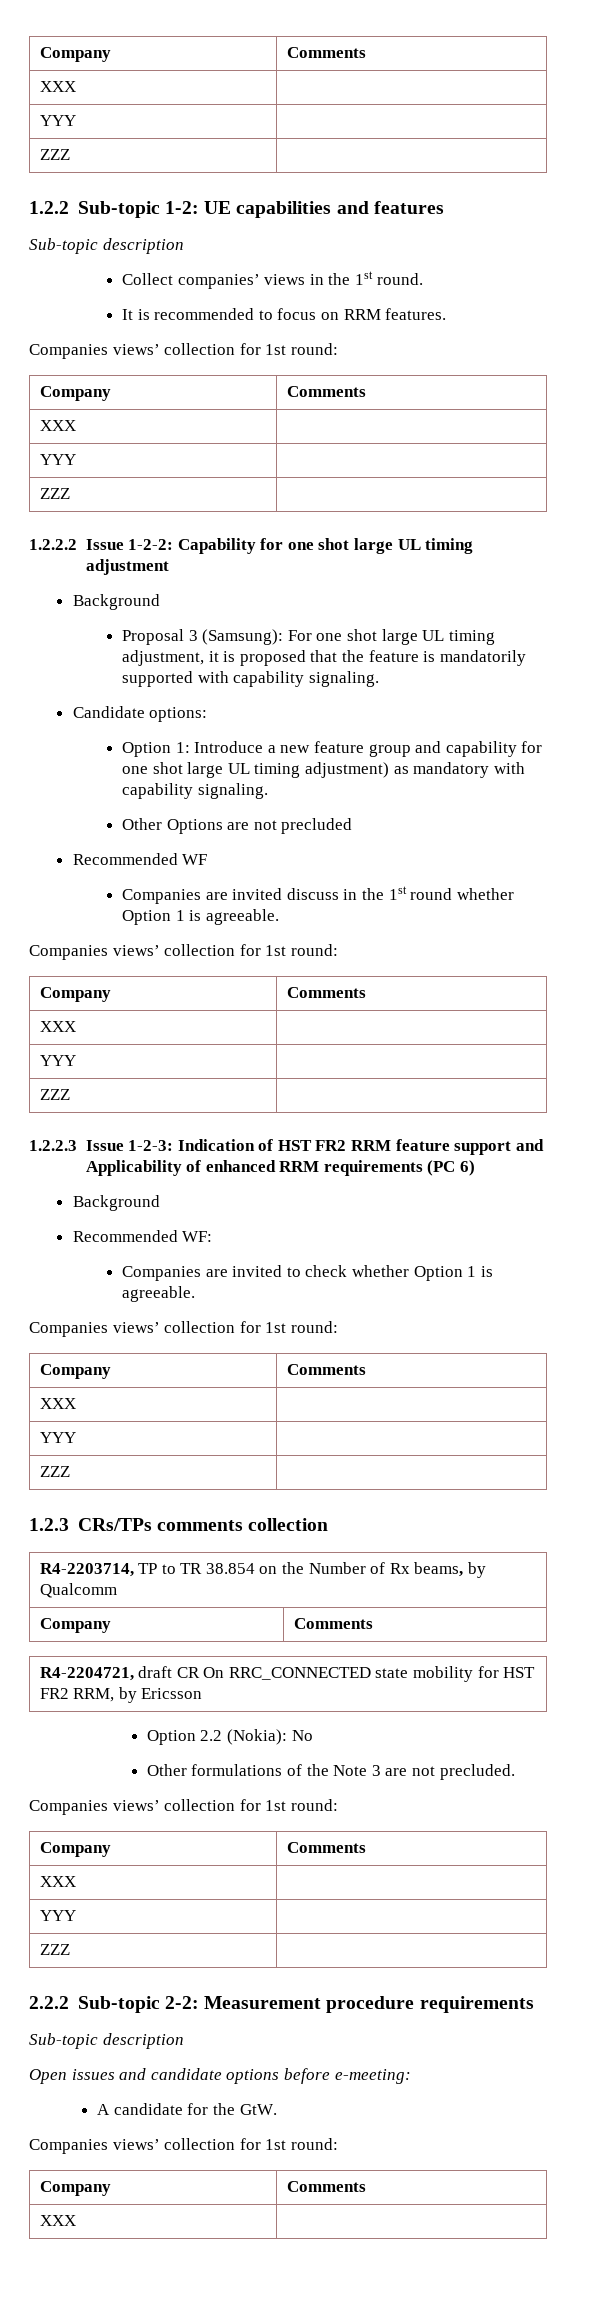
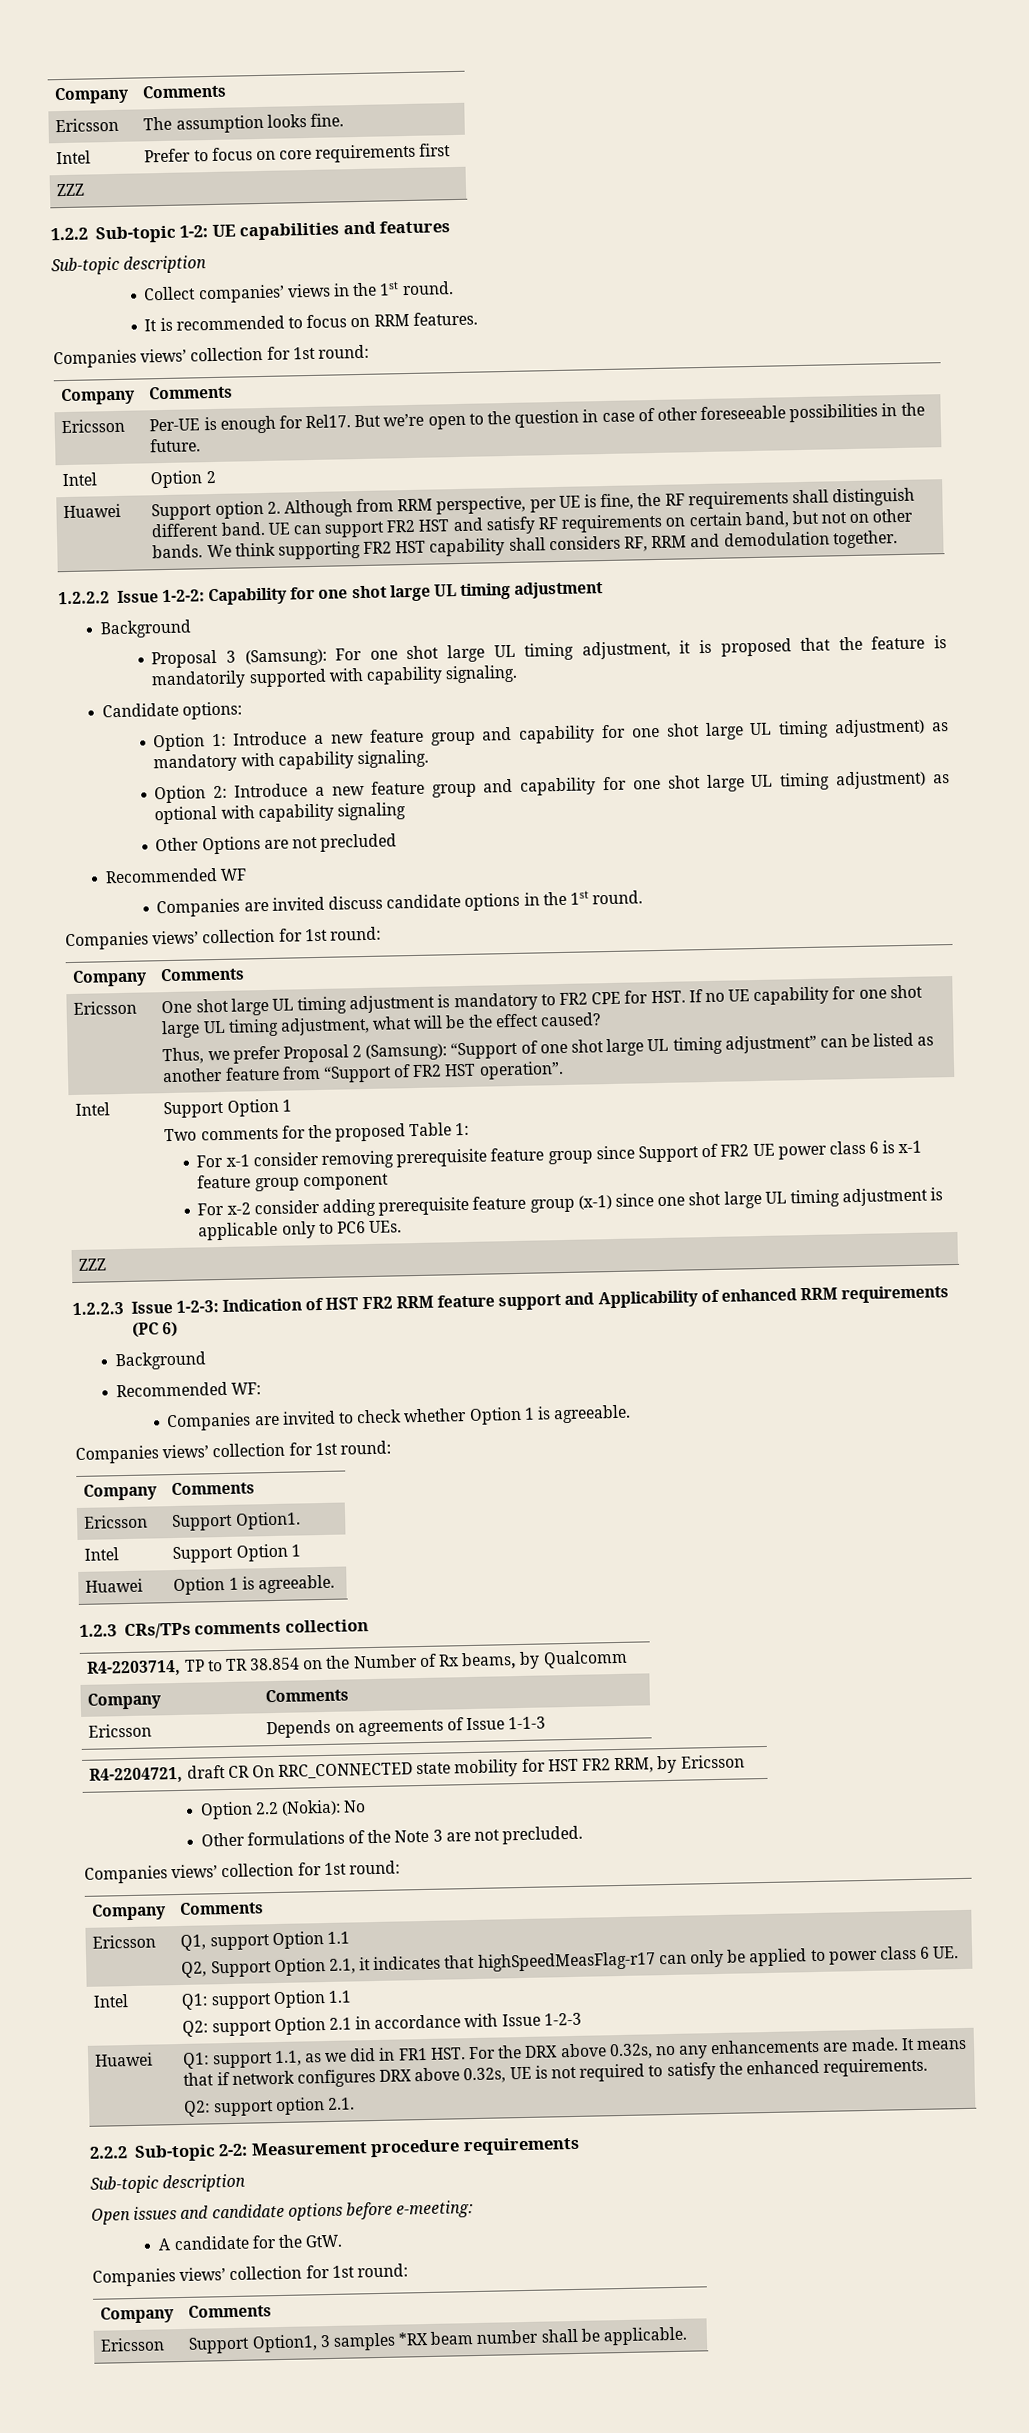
[39,47,111,62] [286,47,366,58] [39,81,76,92] [39,115,76,126] Company | Comments // XXX | // YYY | -> [54,86,130,105] [142,84,228,99] [55,117,120,133] [143,113,344,134] [56,150,92,165] [144,143,452,163] Company | Comments // Ericsson | The assumption looks fine. // Intel | Prefer to focus on core requirements first
[39,420,76,431] [39,454,76,465] [39,488,70,499] XXX | // YYY | // ZZZ | -> [61,418,126,434] [149,402,925,434] [150,438,202,453] [62,472,98,487] [150,470,216,489] [63,503,122,519] [151,487,916,521] [151,508,914,538] [152,530,898,560] Ericsson | Per-UE is enough for Rel17. But we’re open to the question in case of other foreseeable possibilities in the future. // Intel | Option 2 // Huawei | Support option 2. Although from RRM perspective, per UE is fine, the RF requirements shall distinguish different band. UE can support FR2 HST and satisfy RF requirements on certain band, but not on other bands. We think supporting FR2 HST capability shall considers RF, RRM and demodulation together.
(268, 791) none -> [154,770,951,804] [154,802,407,825] // Option 2: Introduce a new feature group and capability for one shot large UL timing adjustment) as optional with capability signaling
[343,886,514,900] [122,909,279,925] [29,944,338,960] [39,987,111,1002] [286,987,366,998] [39,1021,76,1032] [39,1055,76,1066] in the 1st round whether Option 1 is agreeable. // Companies views’ collection for 1st round: // Company | Comments // XXX | // YYY | -> [386,890,644,911] [65,926,381,951] [72,969,148,987] [160,967,246,982] [73,1000,138,1015] [161,984,923,1016] [161,1012,602,1039] [162,1032,935,1065] [162,1060,564,1083] [75,1102,111,1116] [163,1098,292,1119] [164,1122,470,1142] [196,1140,923,1169] [197,1173,389,1192] [197,1187,944,1217] [198,1220,403,1241] candidate options in the 1st round. // Companies views’ collection for 1st round: // Company | Comments // Ericsson | One shot large UL timing adjustment is mandatory to FR2 CPE for HST. If no UE capability for one shot large UL timing adjustment, what will be the effect caused? // Thus, we prefer Proposal 2 (Samsung): “Support of one shot large UL timing adjustment” can be listed as another feature from “Support of FR2 HST operation”. // Intel | Support Option 1 // Two comments for the proposed Table 1: // For x-1 consider removing prerequisite feature group since Support of FR2 UE power class 6 is x-1 feature group component // For x-2 consider adding prerequisite feature group (x-1) since one shot large UL timing adjustment is applicable only to PC6 UEs.
[39,1398,76,1409] [39,1432,76,1443] [39,1466,70,1477] XXX | // YYY | // ZZZ | -> [84,1514,149,1529] [172,1511,301,1532] [84,1547,120,1561] [172,1543,301,1564] [85,1578,144,1593] [173,1574,335,1596] Ericsson | Support Option1. // Intel | Support Option 1 // Huawei | Option 1 is agreeable.
(373, 1623) none -> [88,1723,153,1738] [266,1716,547,1739] // Ericsson | Depends on agreements of Issue 1-1-3
[39,1876,76,1887] [39,1910,76,1921] [39,1944,70,1955] XXX | // YYY | // ZZZ | -> [92,1934,157,1949] [180,1931,350,1951] [181,1945,960,1978] [93,1994,130,2008] [181,1990,352,2010] [182,2012,582,2037] [95,2052,154,2067] [183,2037,968,2069] [183,2057,929,2088] [183,2097,355,2117] Ericsson | Q1, support Option 1.1 // Q2, Support Option 2.1, it indicates that highSpeedMeasFlag-r17 can only be applied to power class 6 UE. // Intel | Q1: support Option 1.1 // Q2: support Option 2.1 in accordance with Issue 1-2-3 // Huawei | Q1: support 1.1, as we did in FR1 HST. For the DRX above 0.32s, no any enhancements are made. It means that if network configures DRX above 0.32s, UE is not required to satisfy the enhanced requirements. // Q2: support option 2.1.
[39,2215,76,2226] XXX | -> [100,2337,166,2352] [188,2326,689,2354] Ericsson | Support Option1, 3 samples *RX beam number shall be applicable.

